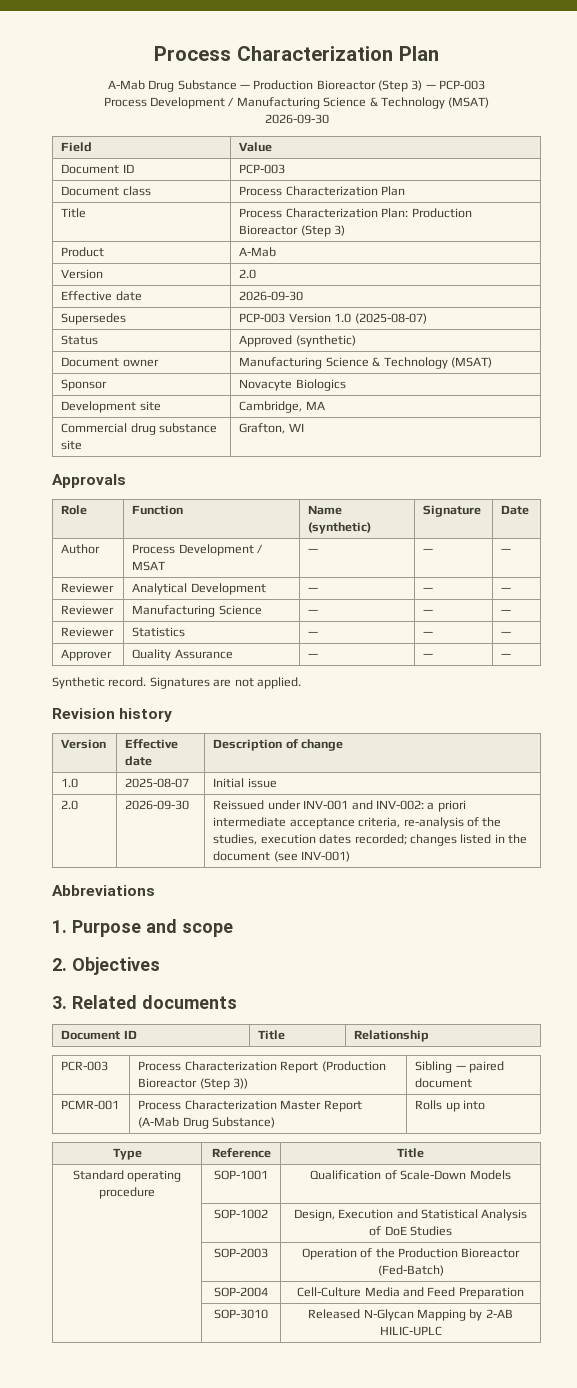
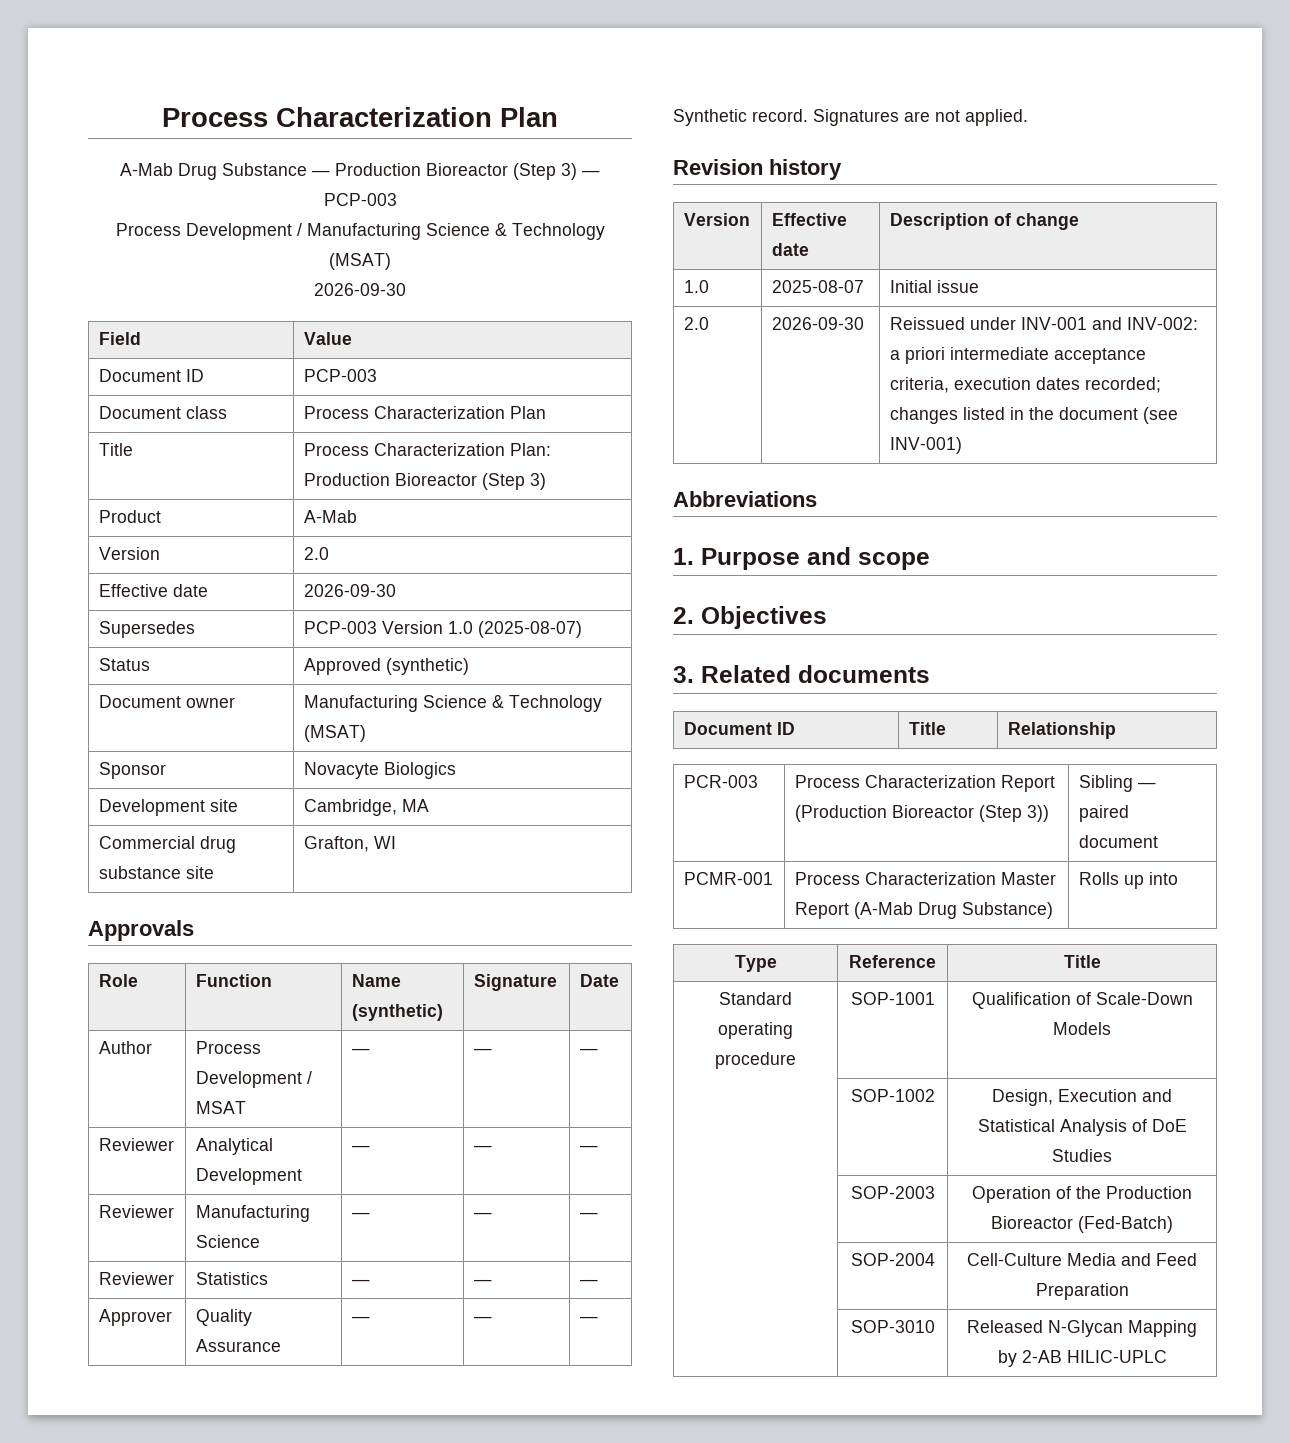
[403,817,502,829] [213,834,258,845] re-analysis of the studies, -> (949, 385) none

